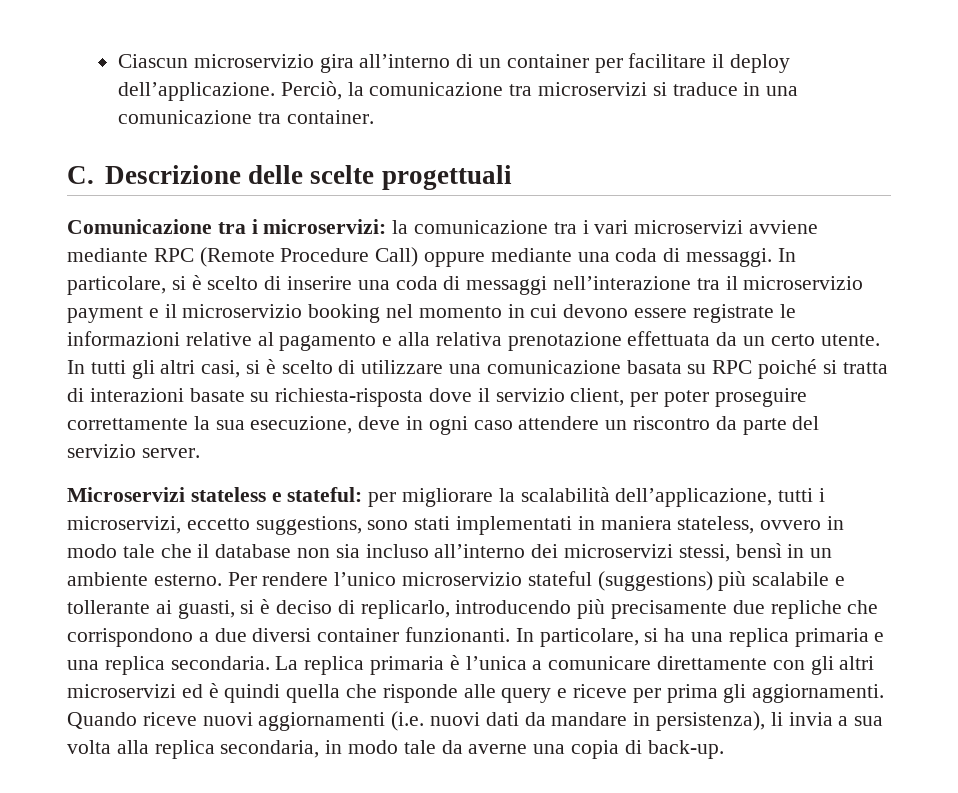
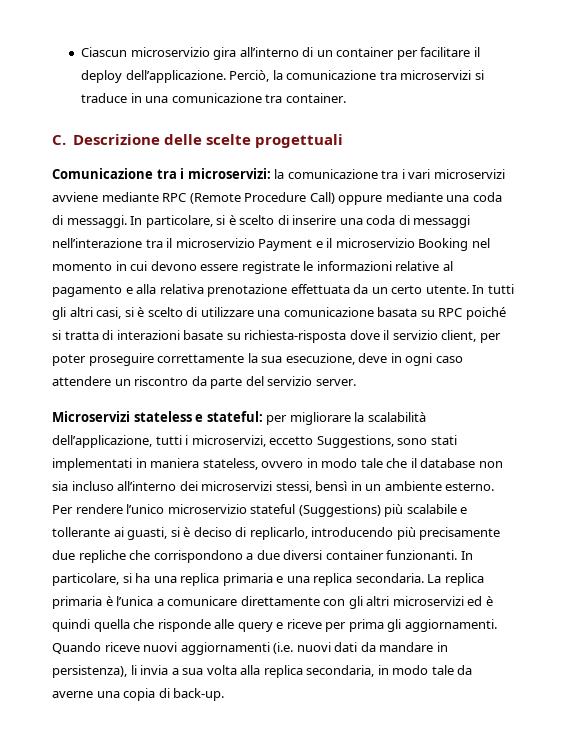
[67,306,143,323] payment -> [258,239,313,251] Payment
[308,304,381,323] booking -> [418,238,469,251] Booking
[255,516,362,535] suggestions, -> [316,435,394,448] Suggestions,
[597,571,713,591] (suggestions) -> [298,504,381,517] (Suggestions)

